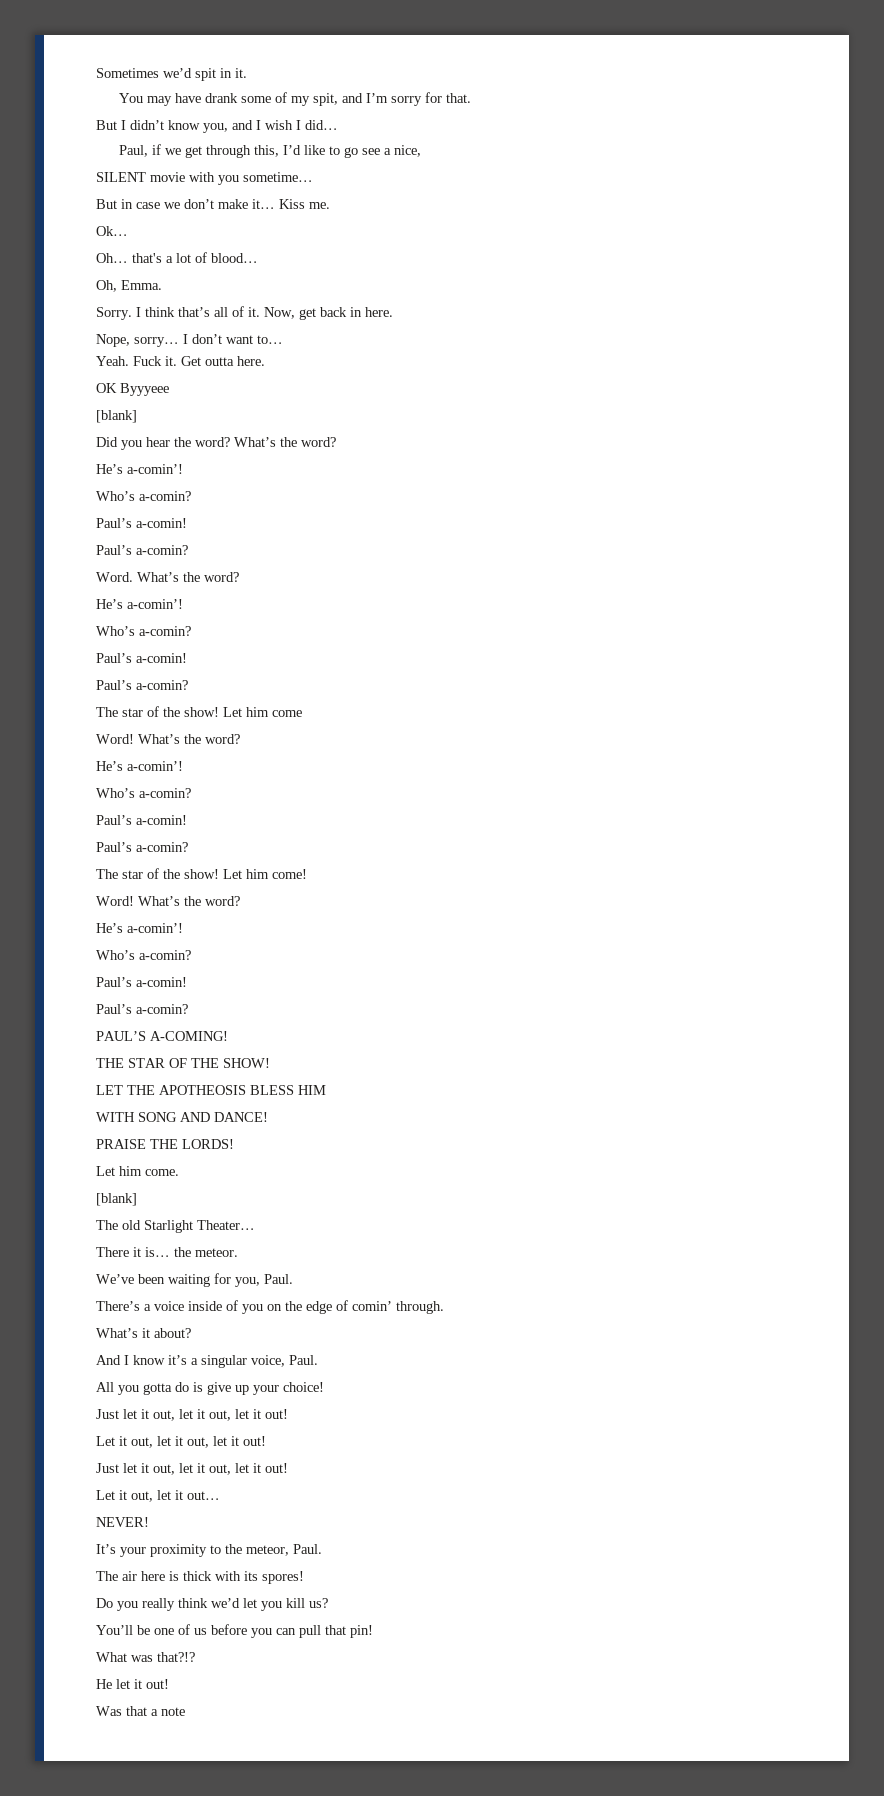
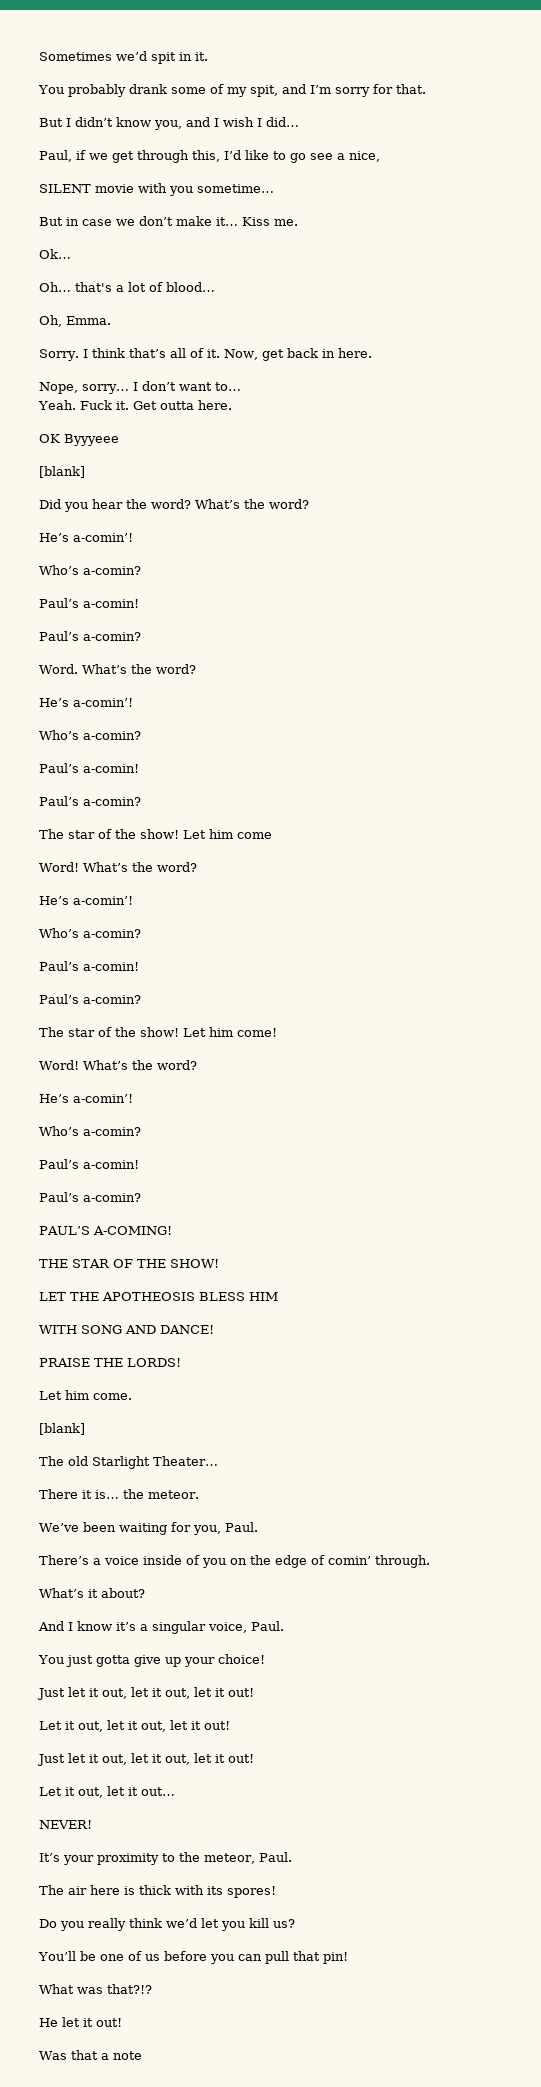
[147,93,202,106] may have -> [67,84,126,97] probably
[96,1382,203,1395] All you gotta do is -> [38,1655,130,1667] You just gotta

